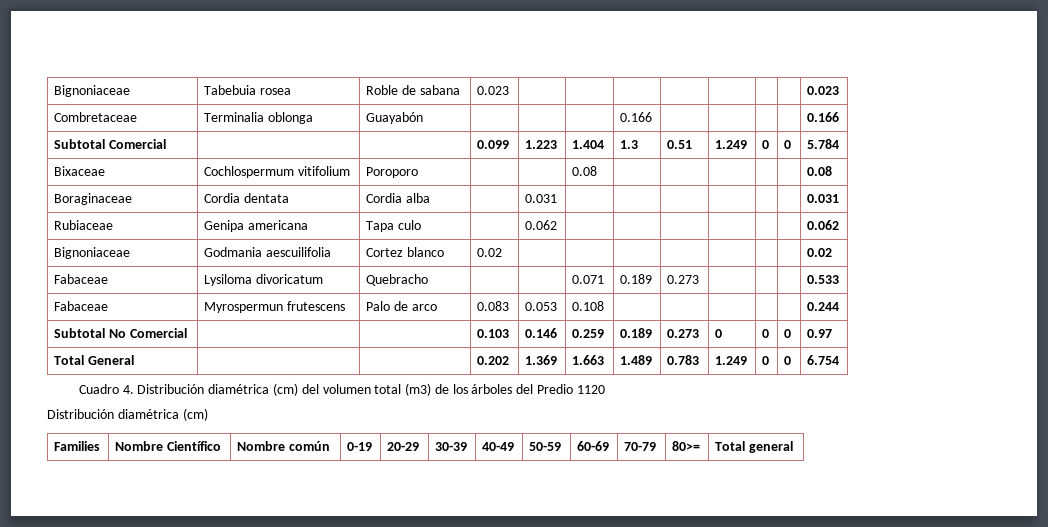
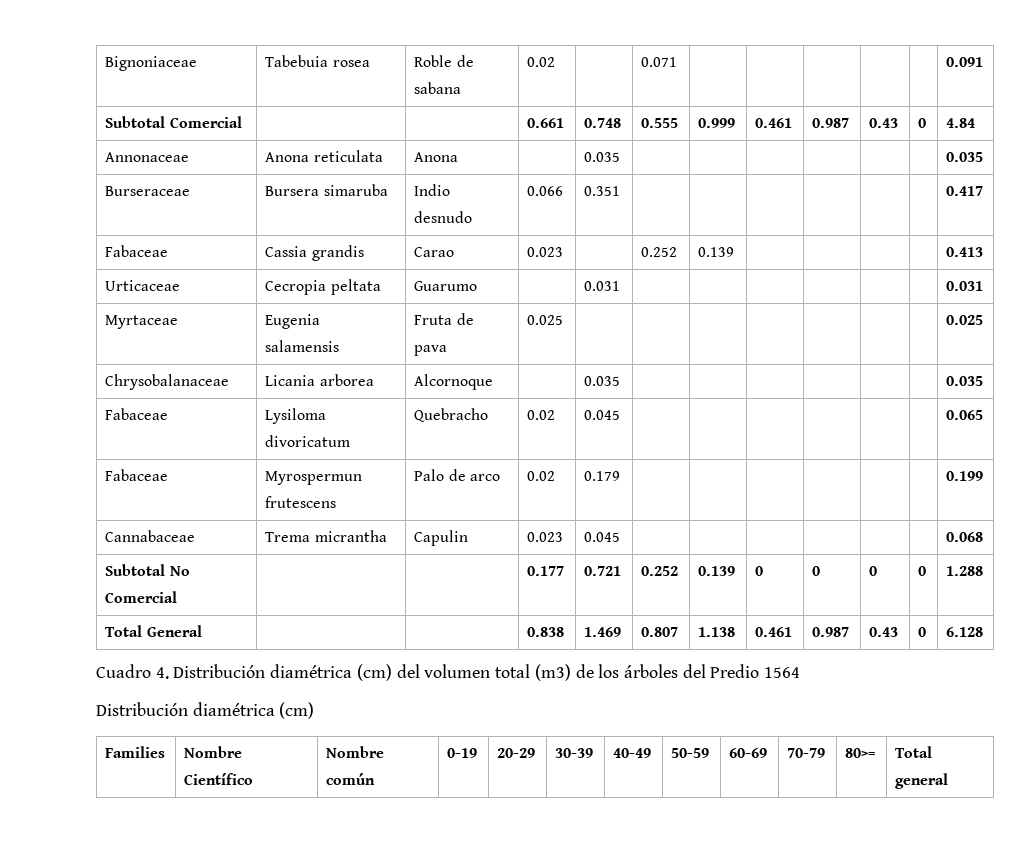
[477,86,510,95] [807,86,840,95] [54,112,138,122] [204,112,314,124] [366,112,424,124] [620,112,653,122] [807,112,840,122] [54,139,167,149] [477,140,510,149] [525,140,558,149] [572,140,605,149] [620,140,639,149] [667,140,693,149] [715,140,748,149] [762,140,770,149] [784,140,792,149] [807,139,840,149] [54,166,106,176] [204,166,351,178] [366,167,419,178] [572,166,598,176] [807,166,833,176] [54,193,133,205] [204,193,290,203] [366,193,431,203] [525,194,558,203] [807,194,840,203] [54,220,114,230] [204,220,309,232] [366,220,422,232] [525,220,558,230] [807,220,840,230] [54,247,131,259] [204,247,332,257] [366,247,445,257] [477,248,503,257] [807,248,833,257] 0.023 | | | | | | | | 0.023 // Combretaceae | Terminalia oblonga | Guayabón | | | | 0.166 | | | | | 0.166 // Subtotal Comercial | | | 0.099 | 1.223 | 1.404 | 1.3 | 0.51 | 1.249 | 0 | 0 | 5.784 // Bixaceae | Cochlospermum vitifolium | Poroporo | | | 0.08 | | | | | | 0.08 // Boraginaceae | Cordia dentata | Cordia alba | | 0.031 | | | | | | | 0.031 // Rubiaceae | Genipa americana | Tapa culo | | 0.062 | | | | | | | 0.062 // Bignoniaceae | Godmania aescuilifolia | Cortez blanco | 0.02 | | | | | | | | 0.02 -> [527,57,556,67] [641,57,678,67] [946,57,984,67] [105,116,242,128] [527,118,565,128] [584,118,622,128] [641,118,679,128] [698,118,736,128] [755,118,793,128] [812,118,850,128] [869,118,899,128] [918,118,927,128] [946,118,976,128] [105,152,190,162] [265,150,383,162] [414,152,459,162] [584,152,621,162] [946,152,984,162] [105,186,191,196] [265,184,388,196] [414,184,451,196] [414,211,473,223] [527,186,564,196] [584,186,621,196] [946,186,984,196] [105,245,169,257] [265,245,364,261] [414,247,455,257] [527,247,564,257] [641,247,678,257] [698,247,735,257] [946,247,984,257] [105,280,181,291] [265,279,381,295] [414,281,478,291] [584,281,621,291] [946,281,984,291] [105,315,179,329] [265,314,321,329] [265,340,340,352] [414,313,474,325] [414,345,448,356] [527,315,564,325] [946,315,984,325] [105,374,230,390] [265,374,374,386] [414,374,494,390] [584,376,621,386] [946,376,984,386] 0.02 | | 0.071 | | | | | | 0.091 // Subtotal Comercial | | | 0.661 | 0.748 | 0.555 | 0.999 | 0.461 | 0.987 | 0.43 | 0 | 4.84 // Annonaceae | Anona reticulata | Anona | | 0.035 | | | | | | | 0.035 // Burseraceae | Bursera simaruba | Indio desnudo | 0.066 | 0.351 | | | | | | | 0.417 // Fabaceae | Cassia grandis | Carao | 0.023 | | 0.252 | 0.139 | | | | | 0.413 // Urticaceae | Cecropia peltata | Guarumo | | 0.031 | | | | | | | 0.031 // Myrtaceae | Eugenia salamensis | Fruta de pava | 0.025 | | | | | | | | 0.025 // Chrysobalanaceae | Licania arborea | Alcornoque | | 0.035 | | | | | | | 0.035
[572,275,605,284] [620,274,653,284] [667,275,700,284] [807,275,840,284] | | 0.071 | 0.189 | 0.273 | | | | 0.533 -> [527,410,556,420] [584,410,621,420] [946,410,984,420] 0.02 | 0.045 | | | | | | | 0.065
[477,301,510,311] [525,302,558,311] [572,301,605,311] [807,302,840,311] [54,328,187,338] [477,329,510,338] [525,328,558,338] [572,329,605,338] [620,328,653,338] [667,329,700,338] [715,329,723,338] [762,329,770,338] [784,329,792,338] [807,329,833,338] 0.083 | 0.053 | 0.108 | | | | | | 0.244 // Subtotal No Comercial | | | 0.103 | 0.146 | 0.259 | 0.189 | 0.273 | 0 | 0 | 0 | 0.97 -> [527,471,556,481] [584,471,621,481] [946,471,984,481] [105,530,196,542] [265,530,387,542] [414,530,469,546] [527,532,564,542] [584,532,621,542] [946,532,984,542] [105,564,190,576] [105,591,178,603] [527,566,565,576] [584,566,622,576] [641,566,679,576] [698,566,736,576] [755,566,764,576] [812,566,821,576] [869,566,878,576] [918,566,927,576] [946,566,984,576] 0.02 | 0.179 | | | | | | | 0.199 // Cannabaceae | Trema micrantha | Capulin | 0.023 | 0.045 | | | | | | | 0.068 // Subtotal No Comercial | | | 0.177 | 0.721 | 0.252 | 0.139 | 0 | 0 | 0 | 0 | 1.288
[477,356,510,365] [525,355,558,365] [572,355,605,365] [620,355,653,365] [667,355,700,365] [715,356,748,365] [762,356,770,365] [784,356,792,365] [807,355,840,365] 0.202 | 1.369 | 1.663 | 1.489 | 0.783 | 1.249 | 0 | 0 | 6.754 -> [527,627,565,637] [584,627,622,637] [641,627,679,637] [698,627,736,637] [755,627,793,637] [812,627,850,637] [869,627,899,637] [918,627,927,637] [946,627,984,637] 0.838 | 1.469 | 0.807 | 1.138 | 0.461 | 0.987 | 0.43 | 0 | 6.128
[576,385,605,394] 1120 -> [764,667,801,678] 1564

